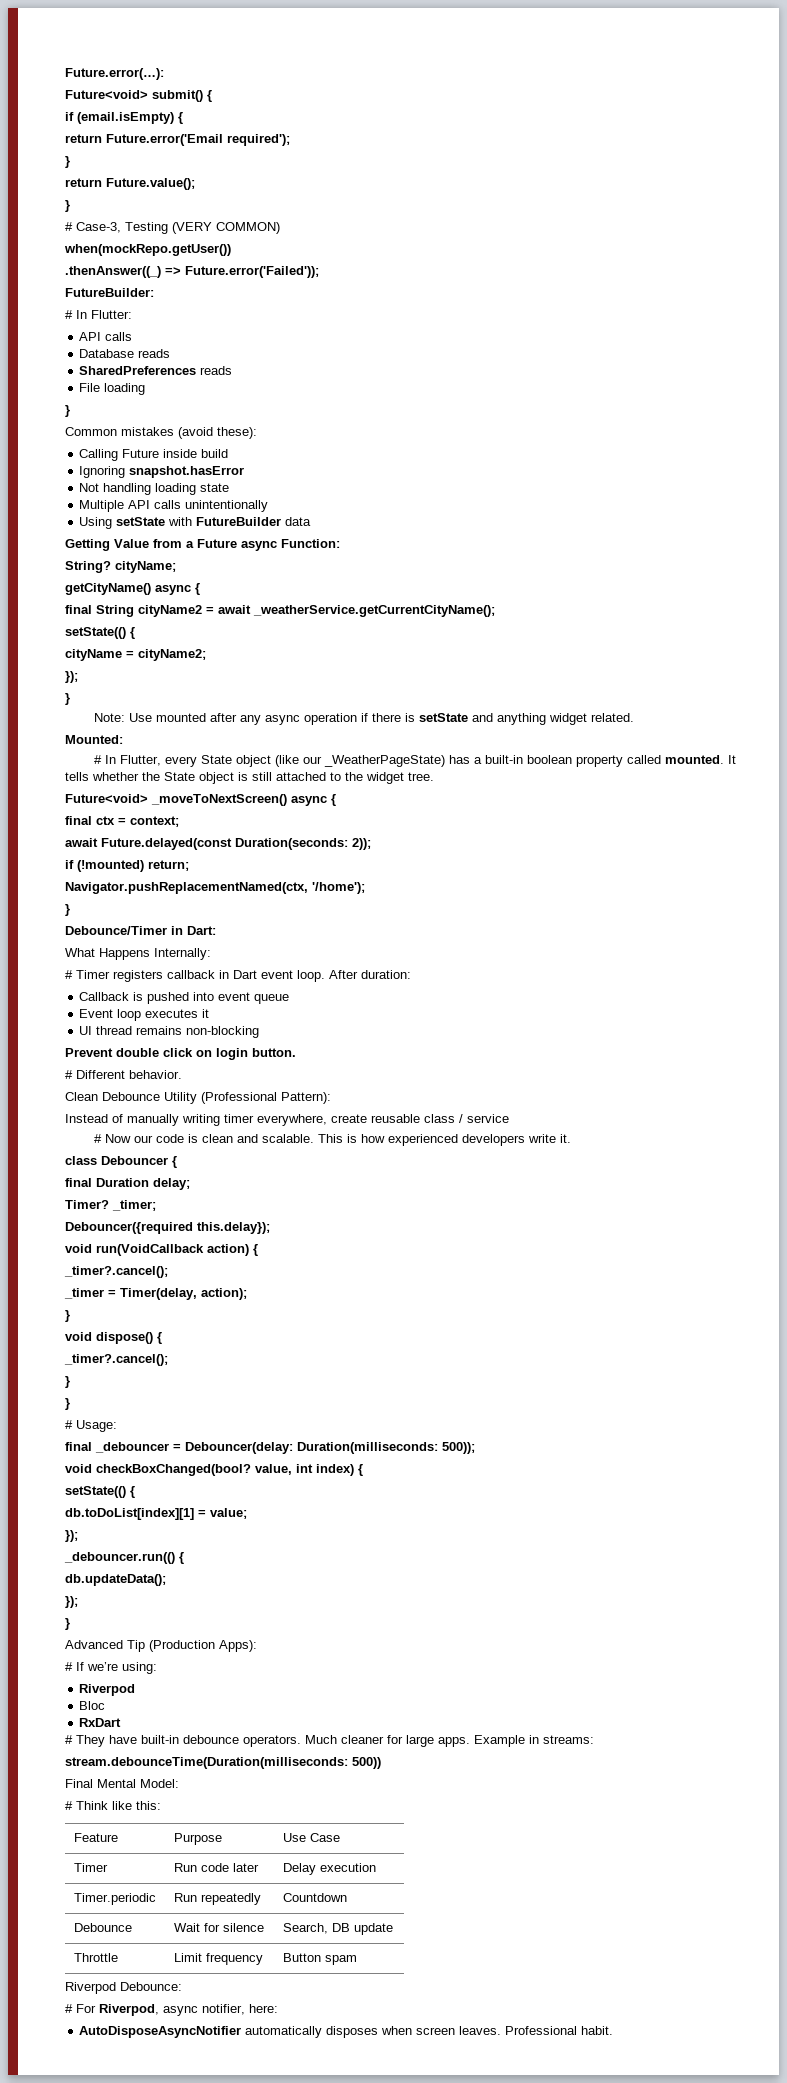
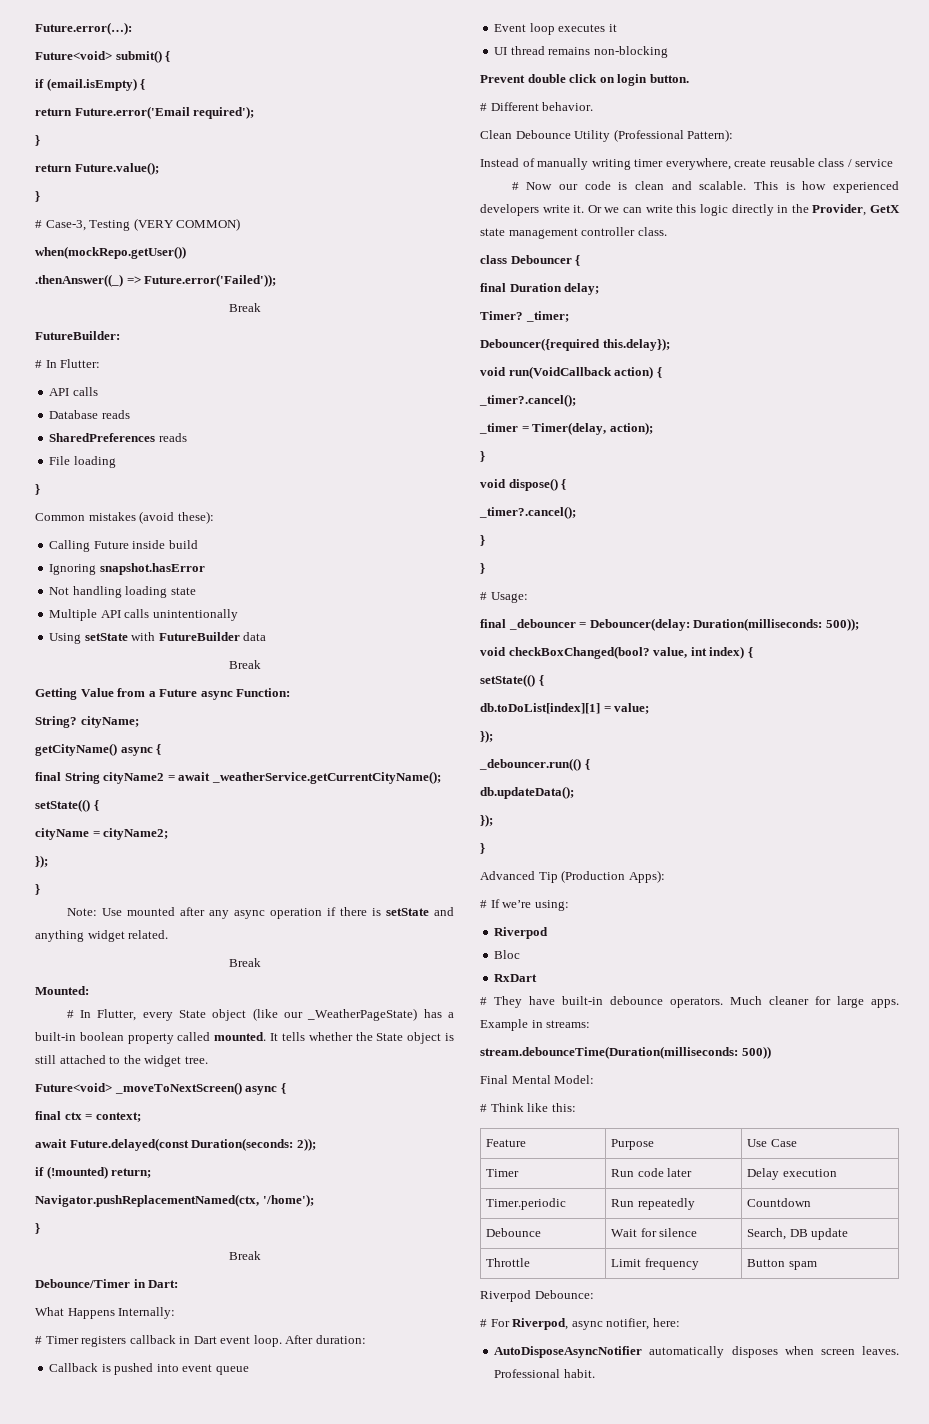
(319, 272) none -> [228,303,261,312] // Break
(312, 521) none -> [228,660,261,669] // Break
(634, 717) none -> [228,958,261,967] // Break
(70, 910) none -> [228,1251,261,1260] // Break
(571, 1138) none -> [587,204,901,216] [480,227,667,239] Or we can write this logic directly in the Provider, GetX state management controller class.

